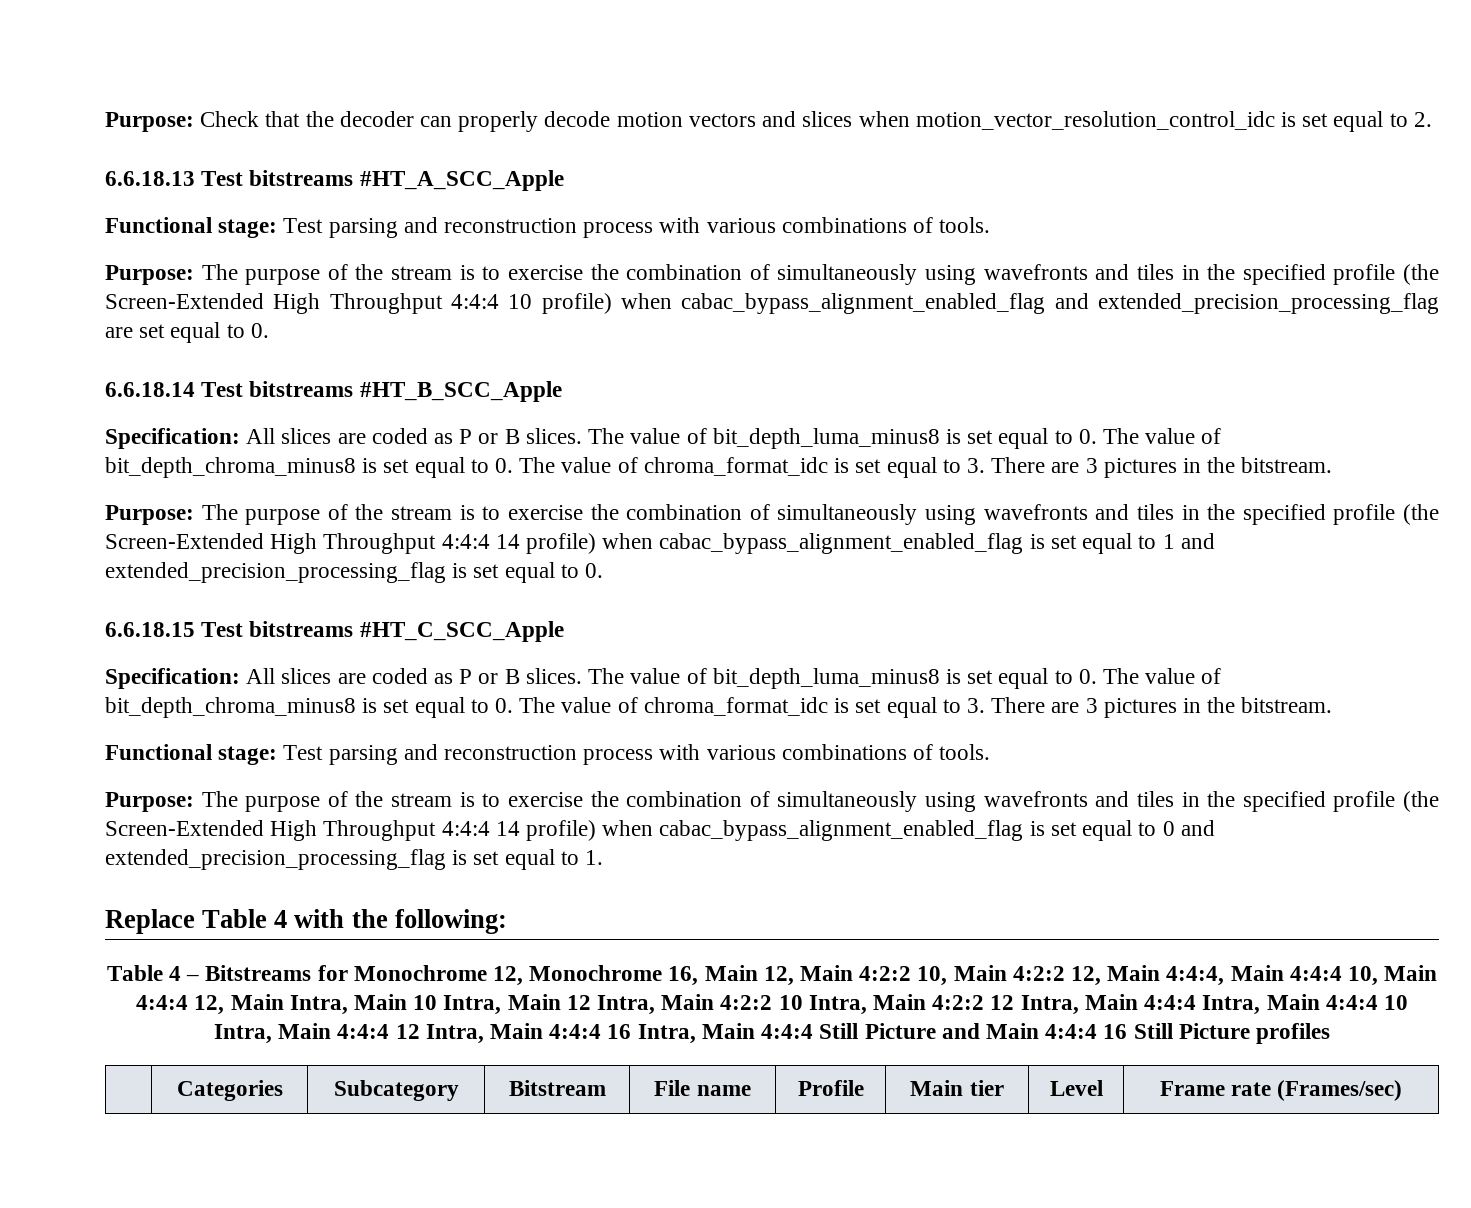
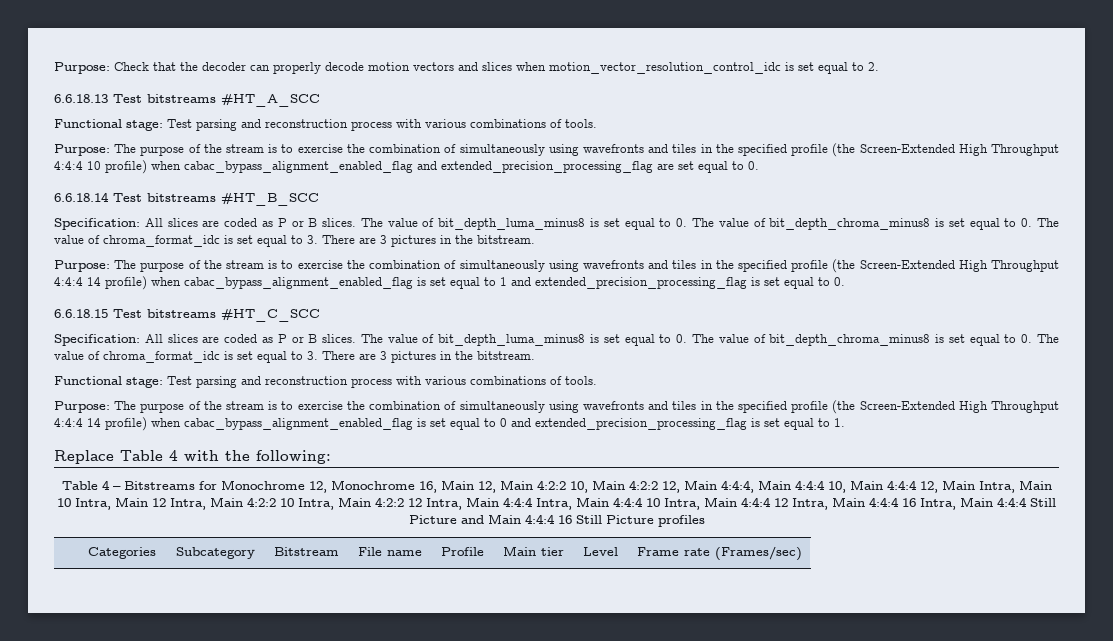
[359,170,564,191] #HT_A_SCC_Apple -> [221,94,320,107] #HT_A_SCC
[359,381,562,402] #HT_B_SCC_Apple -> [221,193,319,206] #HT_B_SCC
[359,621,564,642] #HT_C_SCC_Apple -> [221,309,320,322] #HT_C_SCC

